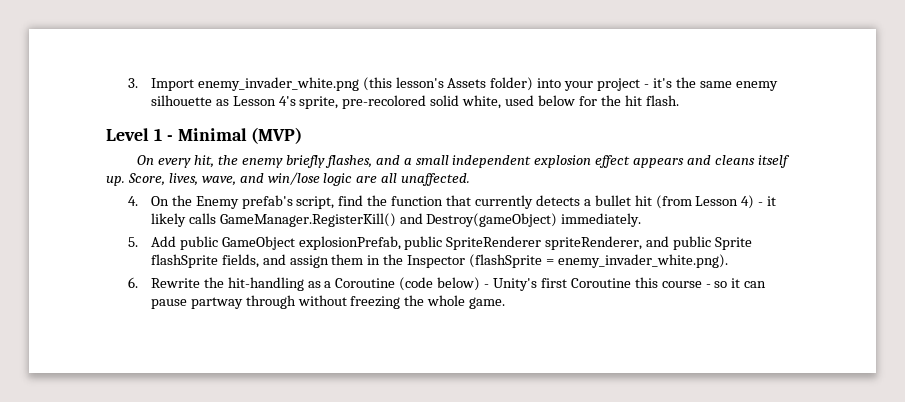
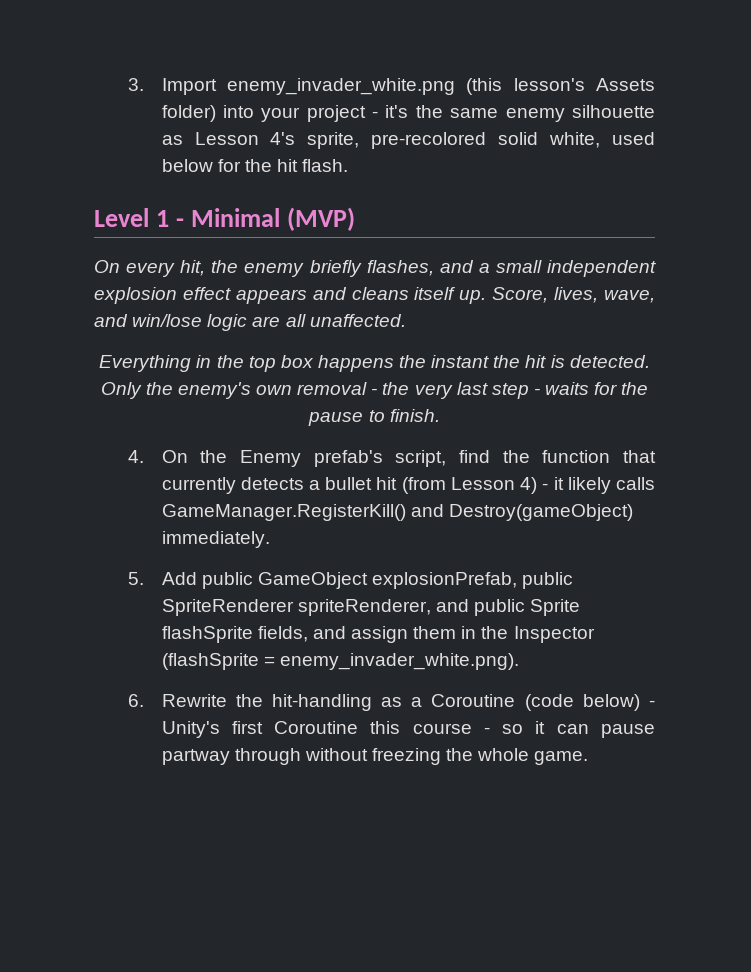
(471, 179) none -> [99,355,650,372] [100,382,649,399] [308,409,440,426] // Everything in the top box happens the instant the hit is detected. Only the enemy's own removal - the very last step - waits for the pause to finish.

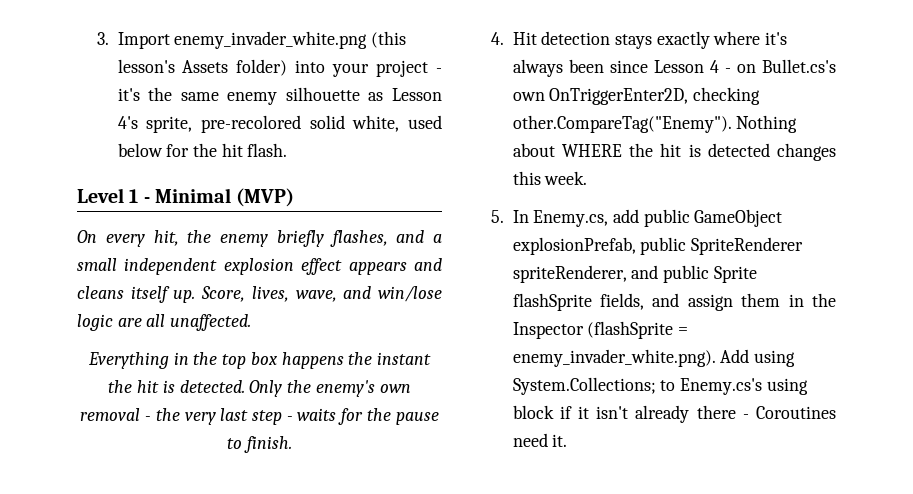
[161,450,656,467] [161,477,656,494] [161,504,633,521] [161,531,270,548] [127,572,197,585] On the Enemy prefab's script, find the function that currently detects a bullet hit (from Lesson 4) - it likely calls GameManager.RegisterKill() and Destroy(gameObject) immediately. // 5. Add -> [512,31,788,49] [512,59,836,77] [512,87,761,105] [512,115,798,133] [512,143,836,161] [512,171,588,185] [490,209,640,227] Hit detection stays exactly where it's always been since Lesson 4 - on Bullet.cs's own OnTriggerEnter2D, checking other.CompareTag("Enemy"). Nothing about WHERE the hit is detected changes this week. // 5. In Enemy.cs, add
[127,694,655,711] [161,721,655,738] [161,748,589,765] // 6. Rewrite the hit-handling as a Coroutine (code below) - Unity's first Coroutine this course - so it can pause partway through without freezing the whole game. -> [720,349,796,367] [512,377,808,395] [512,405,836,423] [512,433,568,447] Add using System.Collections; to Enemy.cs's using block if it isn't already there - Coroutines need it.

